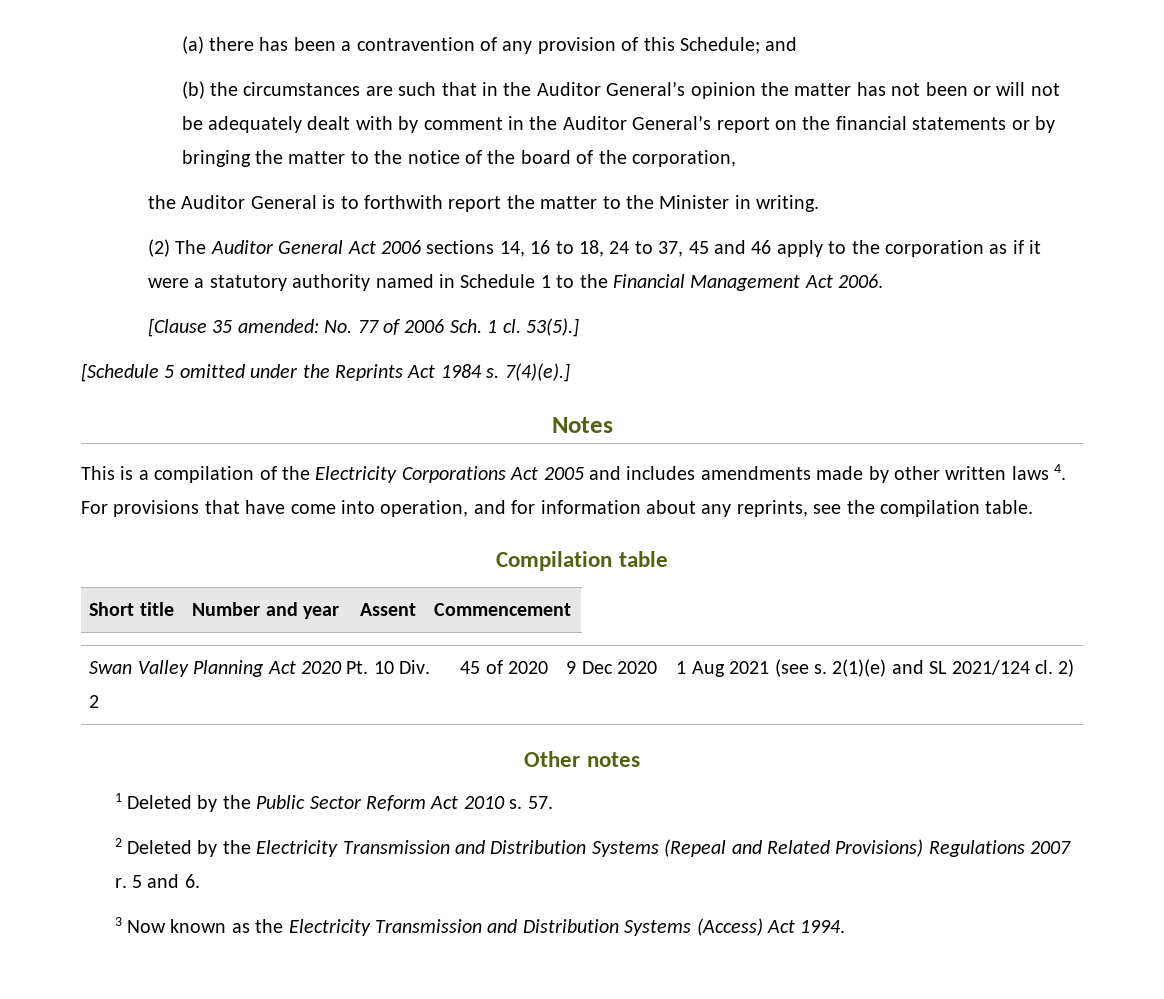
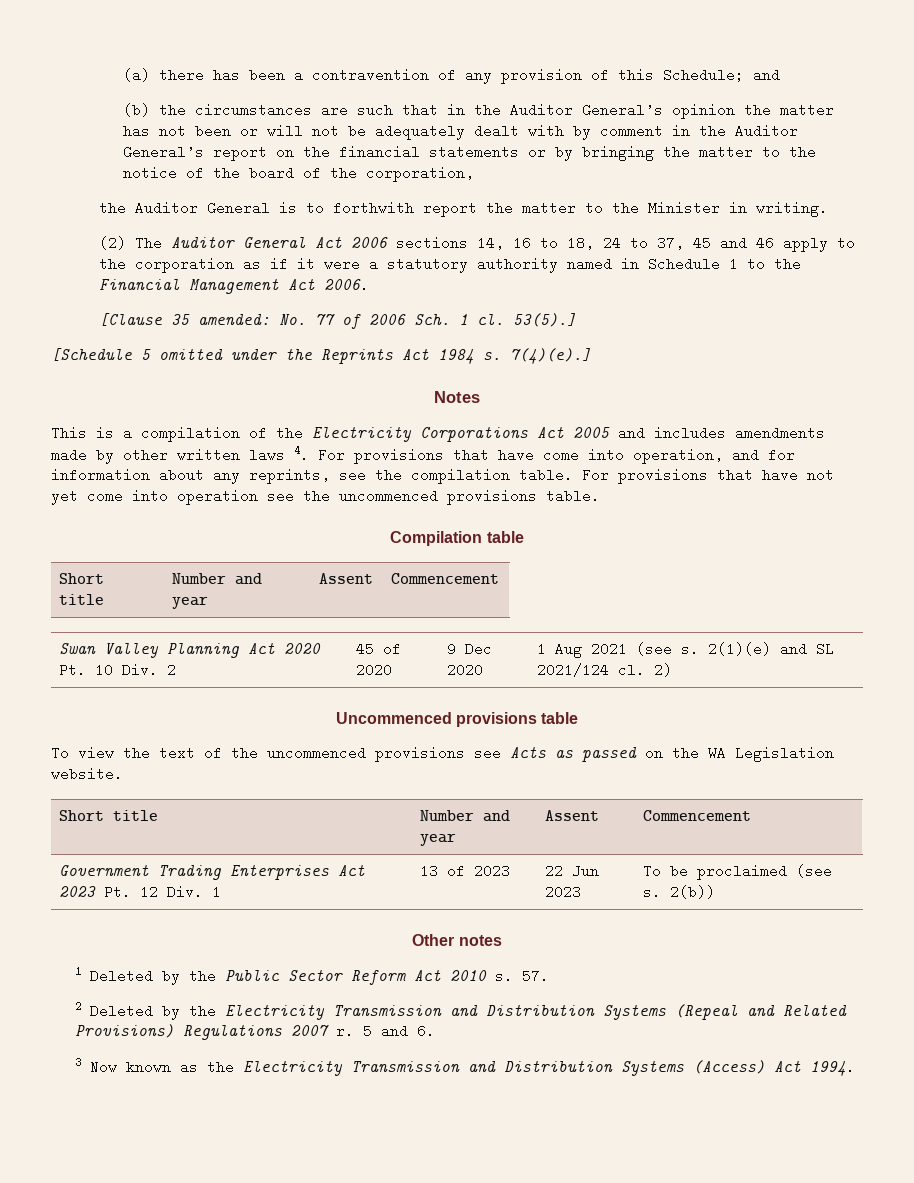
(1034, 507) none -> [582,468,834,484] [51,489,600,505] For provisions that have not yet come into operation see the uncommenced provisions table.
(1075, 668) none -> [335,712,579,727] [51,746,834,762] [51,767,123,781] [59,810,159,821] [420,810,511,822] [420,833,457,846] [545,810,600,821] [643,810,752,821] [59,864,366,880] [59,885,222,899] [420,864,511,878] [545,864,600,878] [545,885,582,899] [643,864,833,880] [643,885,716,899] // Uncommenced provisions table // To view the text of the uncommenced provisions see Acts as passed on the WA Legislation website. // Short title | Number and year | Assent | Commencement // Government Trading Enterprises Act 2023 Pt. 12 Div. 1 | 13 of 2023 | 22 Jun 2023 | To be proclaimed (see s. 2(b))

